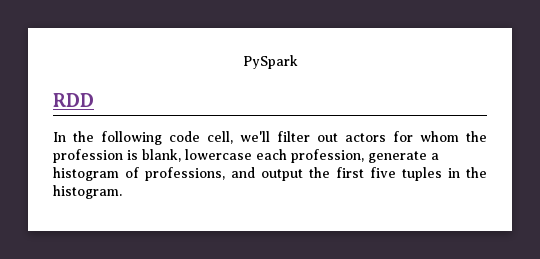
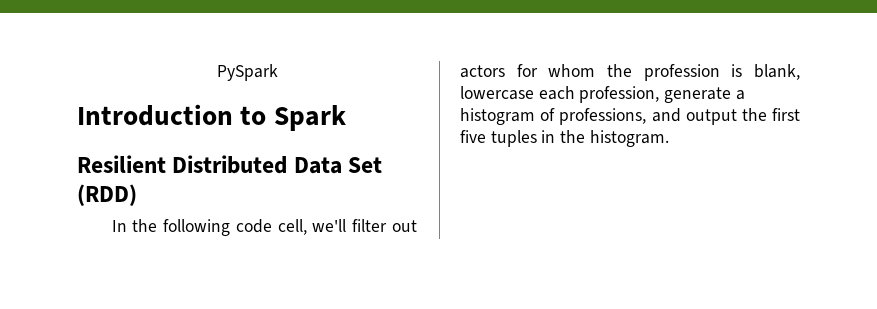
[53,93,94,107] RDD -> [77,104,346,131] [77,155,383,174] [77,184,137,206] Introduction to Spark // Resilient Distributed Data Set (RDD)

